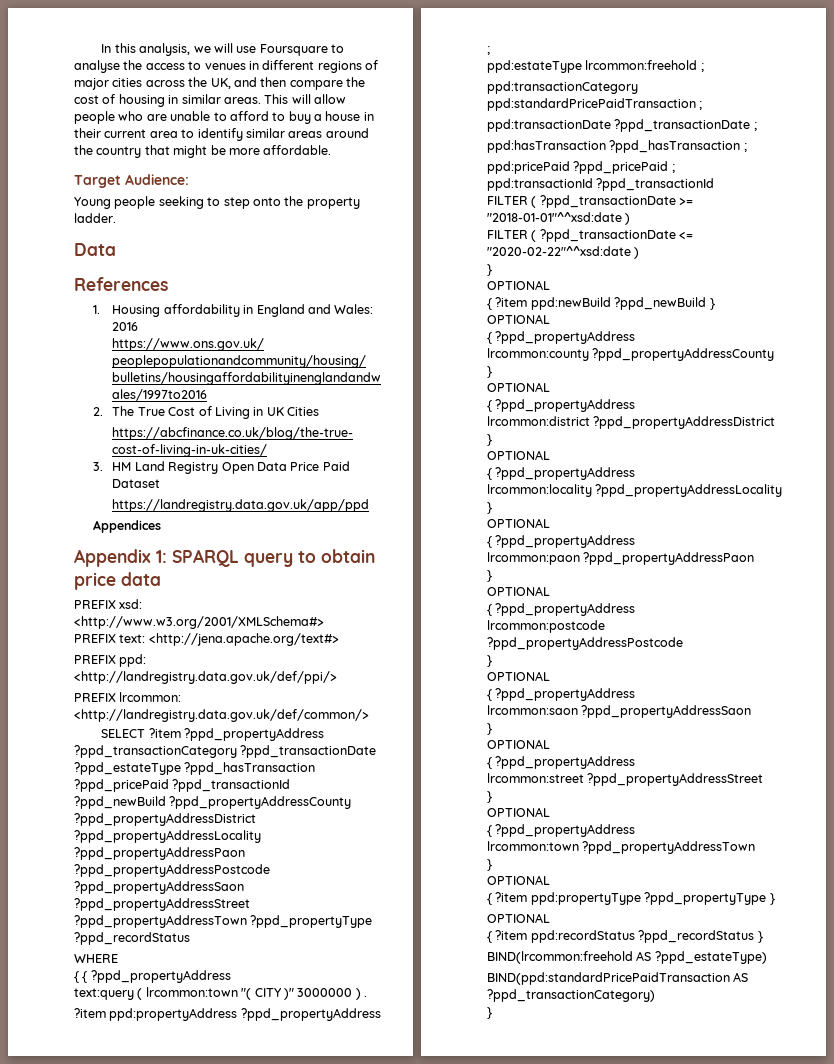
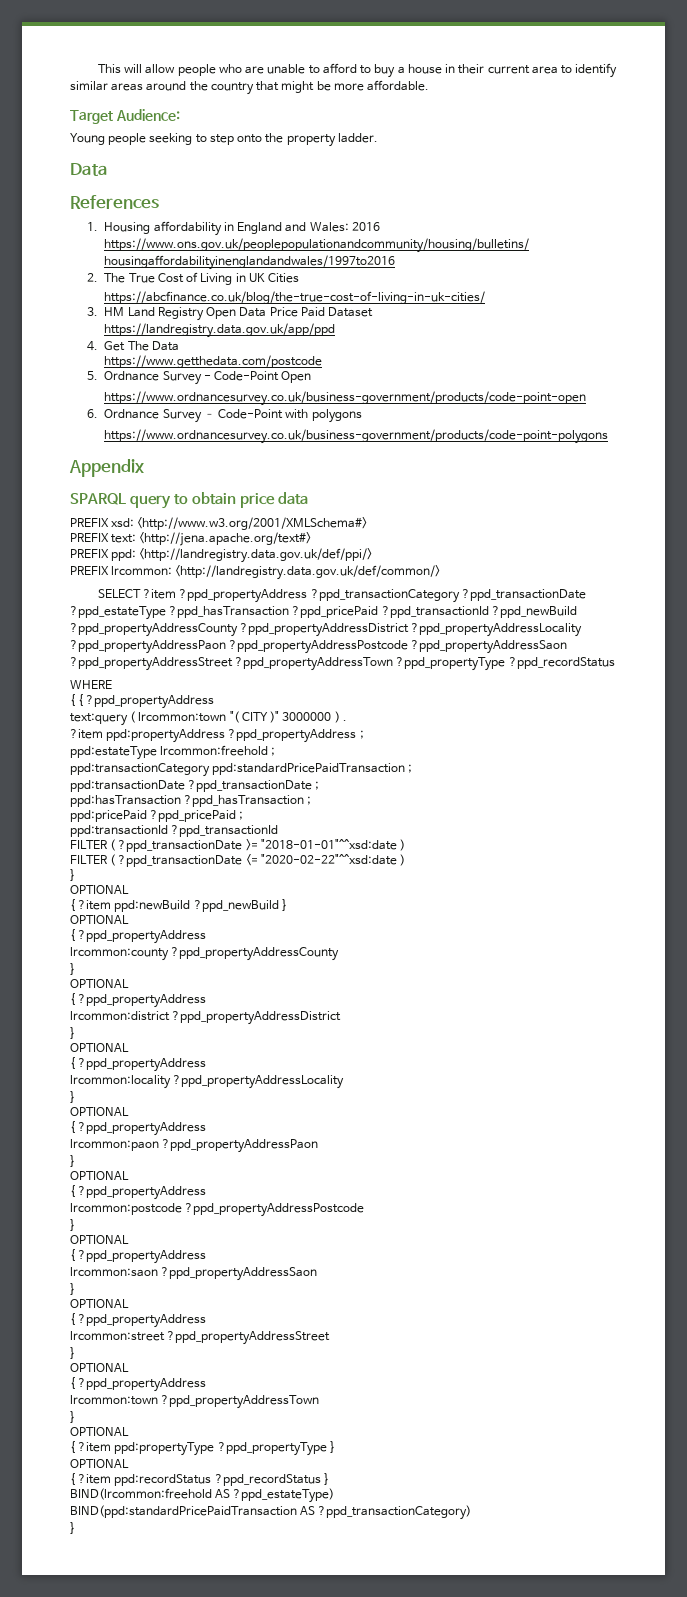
[101,43,345,56] [74,60,378,73] [74,77,365,90] [74,94,261,107] In this analysis, we will use Foursquare to analyse the access to venues in different regions of major cities across the UK, and then compare the cost of housing in similar areas. -> (97, 69) none
[93,520,162,533] Appendices -> [87,341,179,351] [104,355,323,368] [87,371,312,385] [104,391,587,406] [87,409,362,423] [104,429,609,444] 4. Get The Data // https://www.getthedata.com/postcode // 5. Ordnance Survey - Code-Point Open // https://www.ordnancesurvey.co.uk/business-government/products/code-point-open // 6. Ordnance Survey – Code-Point with polygons // https://www.ordnancesurvey.co.uk/business-government/products/code-point-polygons
[156,550,167,563] 1: -> (144, 468) //

